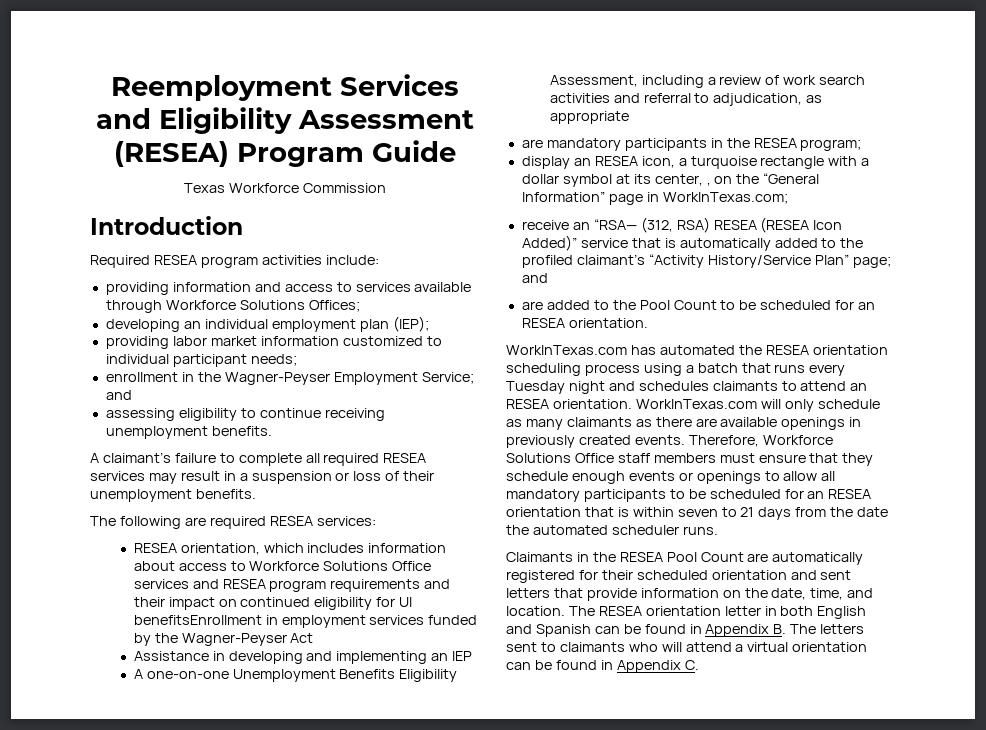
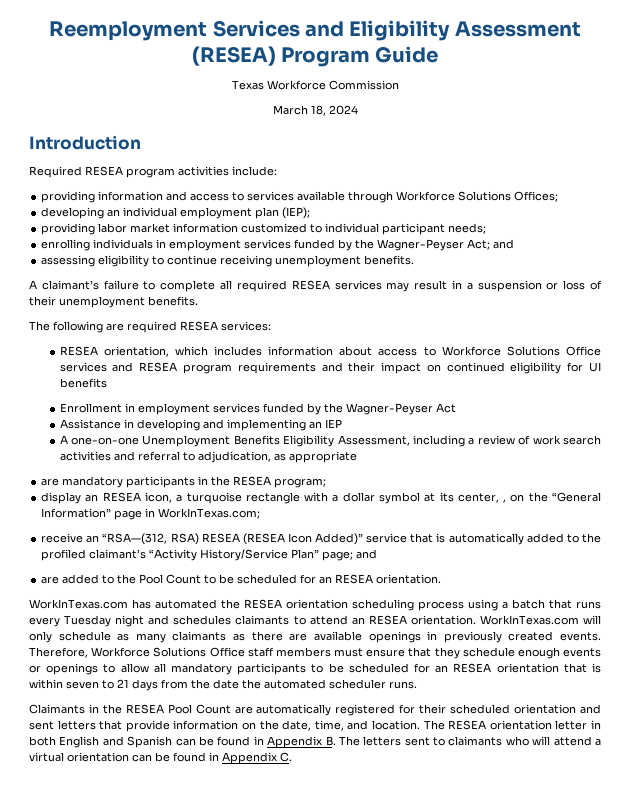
(386, 188) none -> [272,105,358,116] // March 18, 2024
[105,372,474,385] enrollment in the Wagner-Peyser Employment Service; -> [41,239,491,251] enrolling individuals in employment services funded by the Wagner-Peyser Act;
[133,615,262,625] benefitsEnrollment -> [59,378,107,388] [59,403,122,413] benefits // Enrollment
[593,217,673,233] “RSA— (312, -> [102,533,168,545] “RSA—(312,

